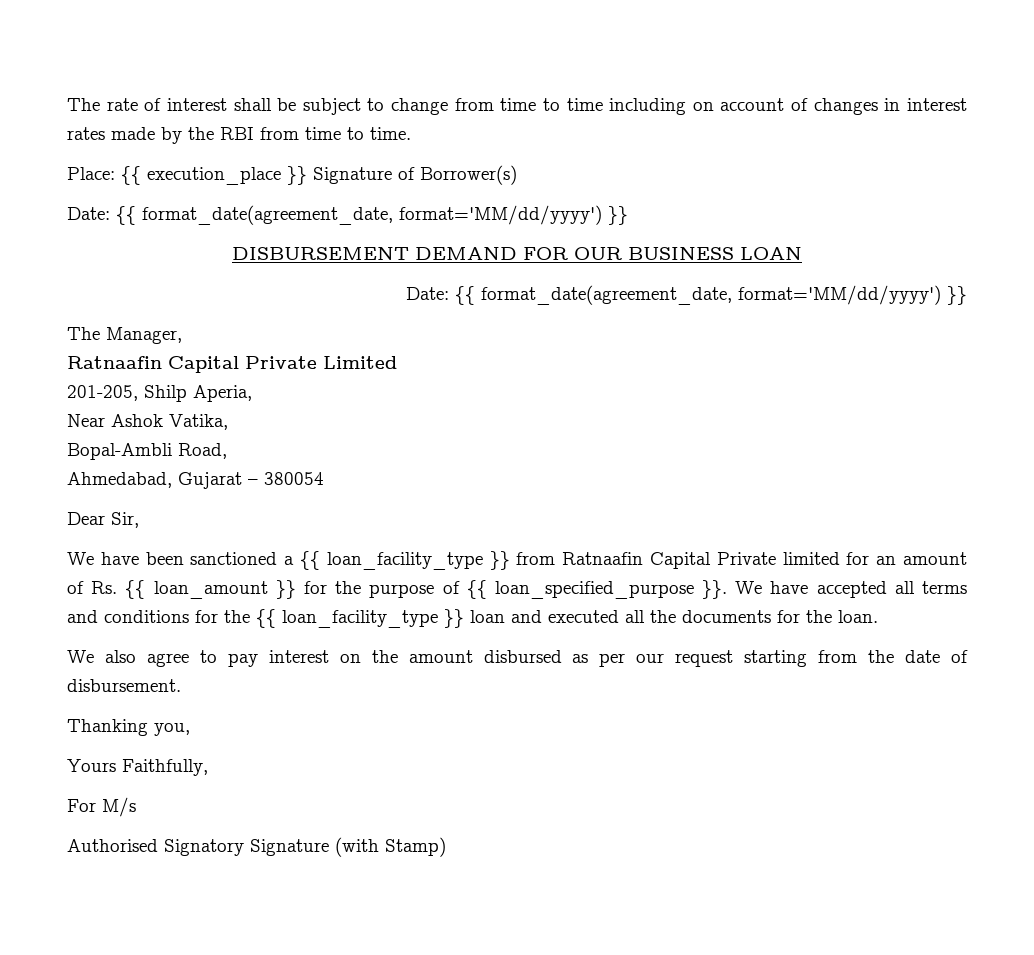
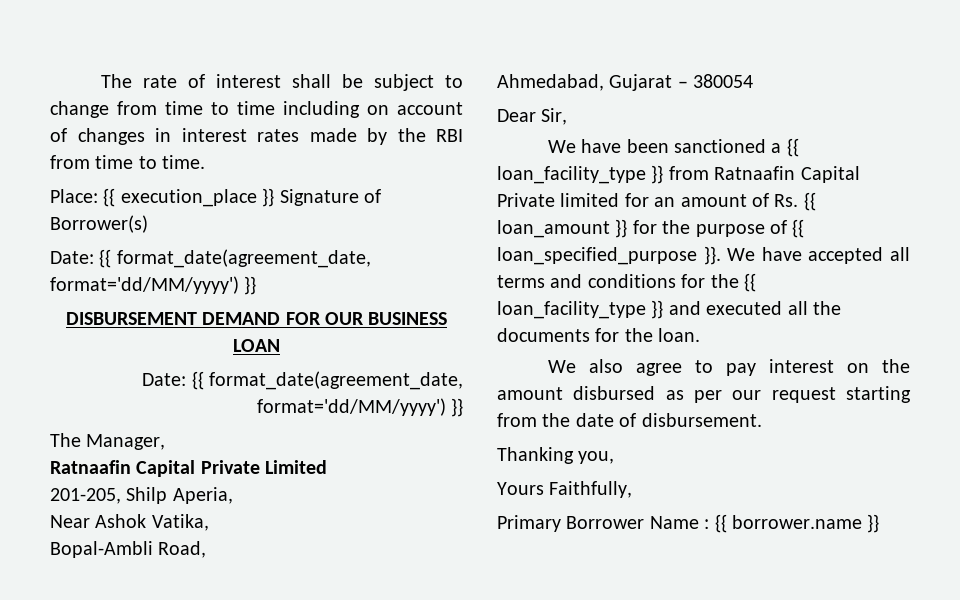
[399,205,602,225] format='MM/dd/yyyy') -> [50,276,239,294] format='dd/MM/yyyy')
[738,285,941,305] format='MM/dd/yyyy') -> [256,398,446,416] format='dd/MM/yyyy')
[470,610,505,623] loan -> (664, 309) none
[67,797,136,817] [67,837,446,857] For M/s // Authorised Signatory Signature (with Stamp) -> [497,514,880,533] Primary Borrower Name : {{ borrower.name }}

